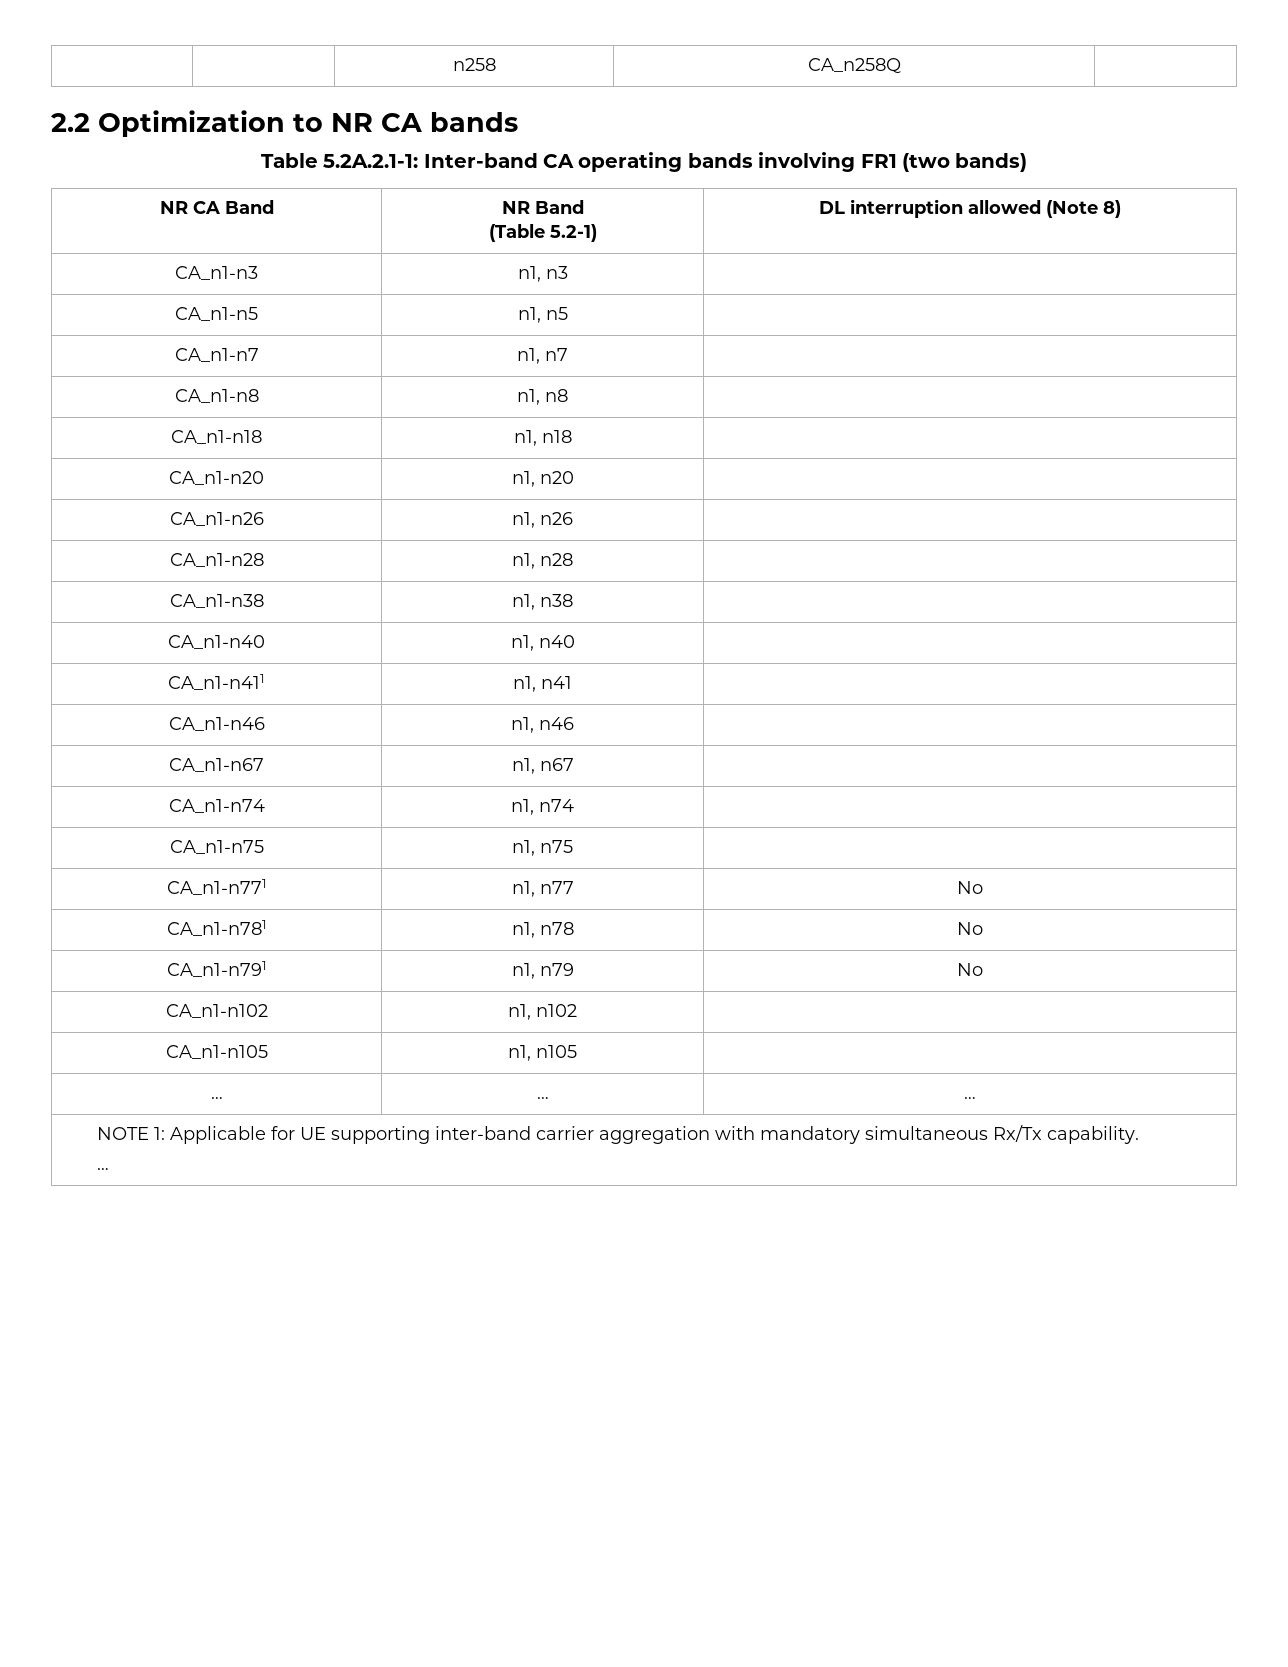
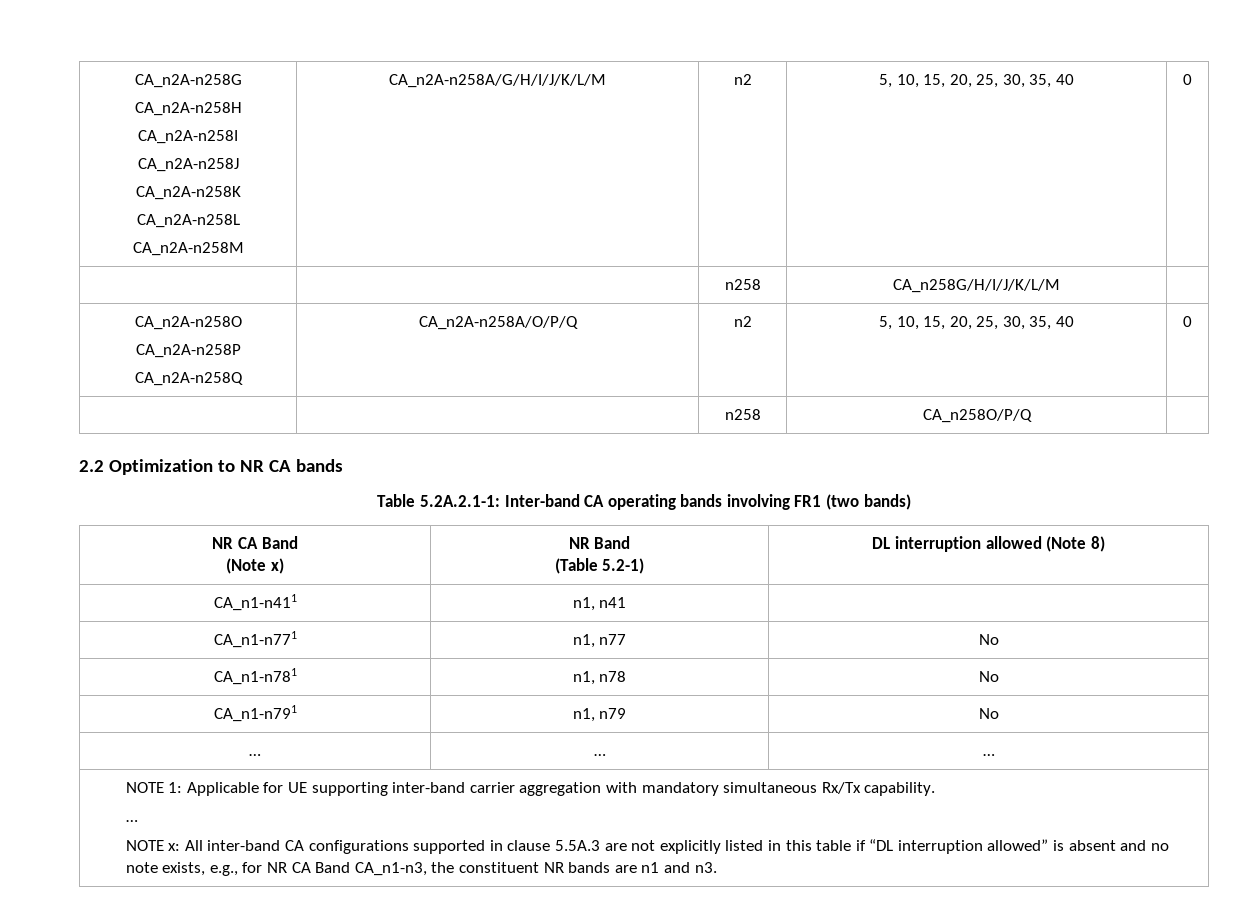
[452,58,496,71] [807,58,901,74] | | n258 | CA_n258Q -> [134,74,242,88] [134,102,242,116] [138,130,238,144] [137,158,239,172] [135,186,241,200] [136,214,240,228] [132,242,244,256] [389,74,606,88] [733,74,752,85] [878,74,1075,88] [1183,74,1192,85] [724,279,761,290] [893,279,1060,293] [134,316,242,330] [135,344,241,358] [134,372,243,386] [418,316,578,330] [733,316,752,327] [878,316,1075,330] [1183,316,1192,327] [724,409,761,420] [922,409,1032,423] CA_n2A-n258G // CA_n2A-n258H // CA_n2A-n258I // CA_n2A-n258J // CA_n2A-n258K // CA_n2A-n258L // CA_n2A-n258M | CA_n2A-n258A/G/H/I/J/K/L/M | n2 | 5, 10, 15, 20, 25, 30, 35, 40 | 0 // | | n258 | CA_n258G/H/I/J/K/L/M | // CA_n2A-n258O // CA_n2A-n258P // CA_n2A-n258Q | CA_n2A-n258A/O/P/Q | n2 | 5, 10, 15, 20, 25, 30, 35, 40 | 0 // | | n258 | CA_n258O/P/Q
(274, 207) none -> [226,558,284,574] // (Note x)
[175,266,258,280] [517,266,568,282] [175,307,258,321] [517,307,568,323] [174,348,259,362] [517,348,568,364] [174,389,259,403] [517,389,568,405] [171,430,262,444] [513,430,572,446] [169,471,264,485] [511,471,574,487] [169,512,264,526] [512,512,573,528] [169,553,264,567] [512,553,573,569] [169,594,264,608] [512,594,573,610] [168,635,265,649] [510,635,575,651] [168,674,265,690] [513,676,572,692] [168,717,265,731] [511,717,574,733] [169,758,264,772] [511,758,574,774] [168,799,265,813] [511,799,574,815] [169,840,264,854] [512,840,573,856] CA_n1-n3 | n1, n3 | // CA_n1-n5 | n1, n5 | // CA_n1-n7 | n1, n7 | // CA_n1-n8 | n1, n8 | // CA_n1-n18 | n1, n18 | // CA_n1-n20 | n1, n20 | // CA_n1-n26 | n1, n26 | // CA_n1-n28 | n1, n28 | // CA_n1-n38 | n1, n38 | // CA_n1-n40 | n1, n40 | // CA_n1-n411 | n1, n41 | // CA_n1-n46 | n1, n46 | // CA_n1-n67 | n1, n67 | // CA_n1-n74 | n1, n74 | // CA_n1-n75 | n1, n75 -> [213,594,297,611] [572,597,627,611] CA_n1-n411 | n1, n41
[165,1004,268,1018] [508,1004,577,1020] [165,1045,268,1059] [508,1045,577,1061] // CA_n1-n102 | n1, n102 | // CA_n1-n105 | n1, n105 | -> (999, 713) none
(109, 1169) none -> [125,839,1169,854] [125,862,717,876] // NOTE x: All inter-band CA configurations supported in clause 5.5A.3 are not explicitly listed in this table if “DL interruption allowed” is absent and no note exists, e.g., for NR CA Band CA_n1-n3, the constituent NR bands are n1 and n3.

